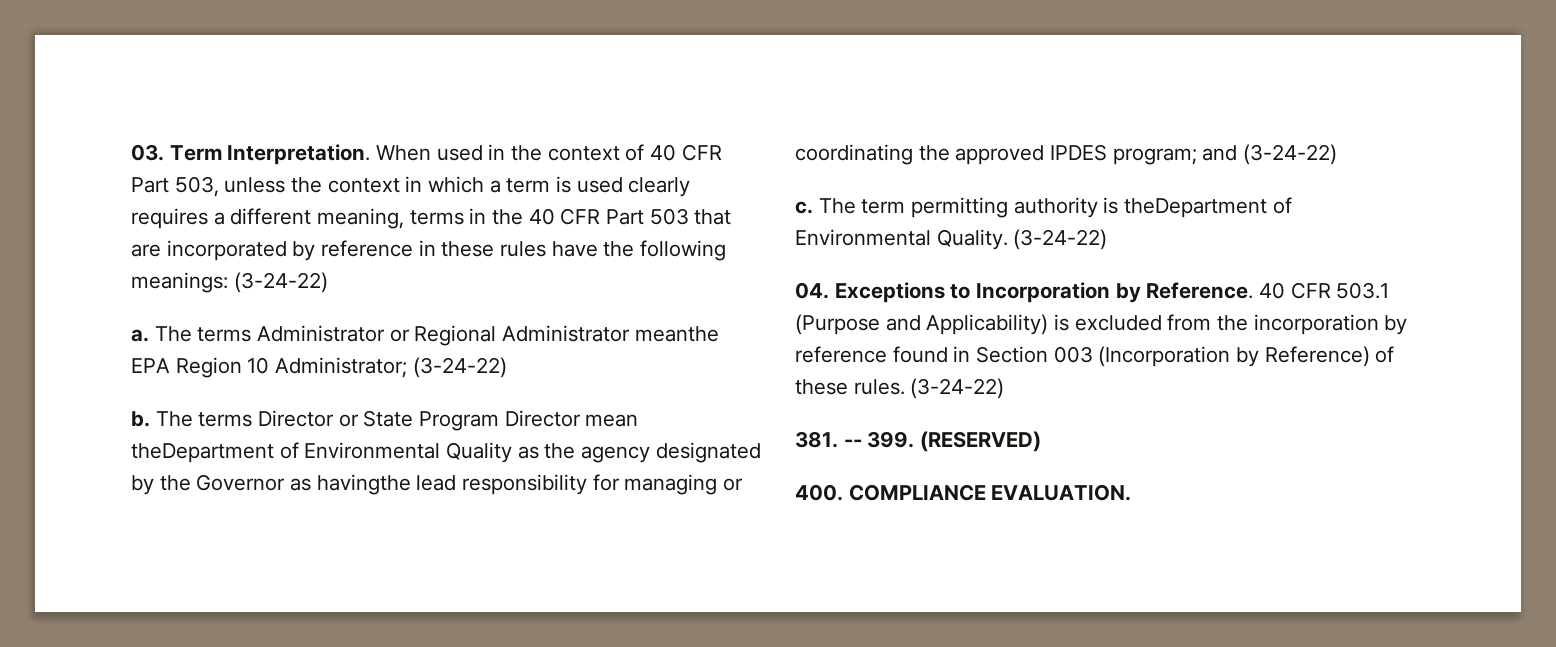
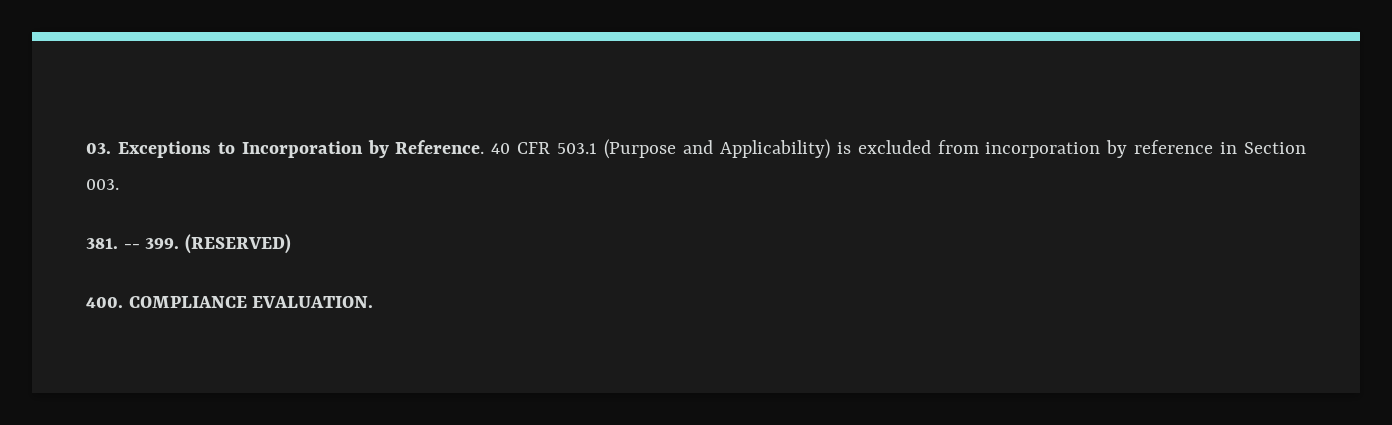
[169,144,722,165] [131,176,691,197] [131,208,732,229] [131,240,727,261] [131,272,328,293] [131,325,719,346] [131,357,507,378] [131,410,639,431] [131,442,761,463] [131,474,744,495] [795,144,1338,165] [795,197,1292,218] [795,229,1108,250] [795,282,829,299] Term Interpretation. When used in the context of 40 CFR Part 503, unless the context in which a term is used clearly requires a different meaning, terms in the 40 CFR Part 503 that are incorporated by reference in these rules have the following meanings: (3-24-22) // a. The terms Administrator or Regional Administrator meanthe EPA Region 10 Administrator; (3-24-22) // b. The terms Director or State Program Director mean theDepartment of Environmental Quality as the agency designated by the Governor as havingthe lead responsibility for managing or coordinating the approved IPDES program; and (3-24-22) // c. The term permitting authority is theDepartment of Environmental Quality. (3-24-22) // 04. -> (111, 148) none
[1217,315,1249,331] the -> (979, 147) none
[892,346,948,363] found -> (1214, 147) none
[1053,346,1395,367] [795,378,1005,399] 003 (Incorporation by Reference) of these rules. (3-24-22) -> [86,179,119,190] 003.

